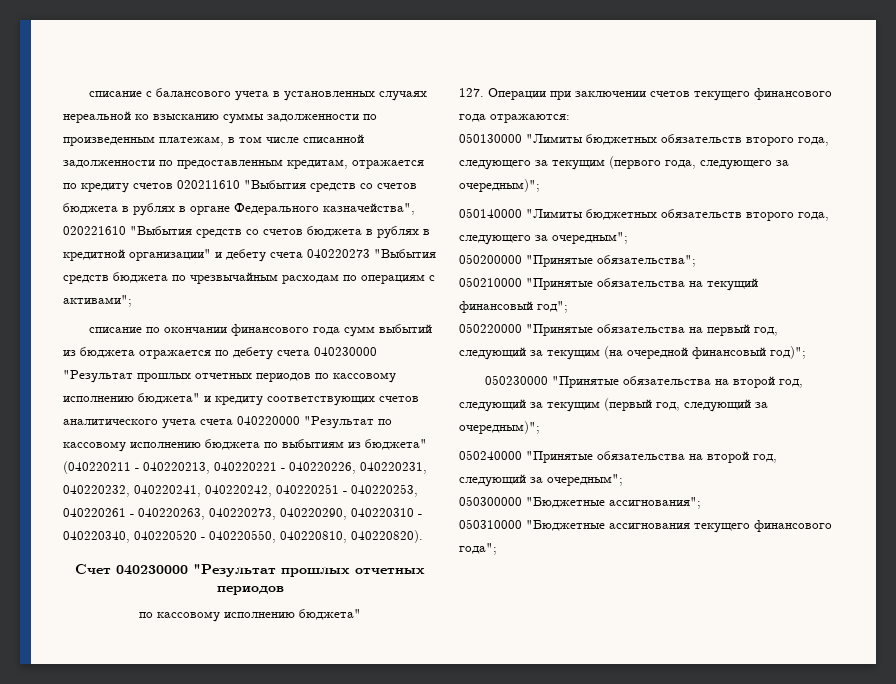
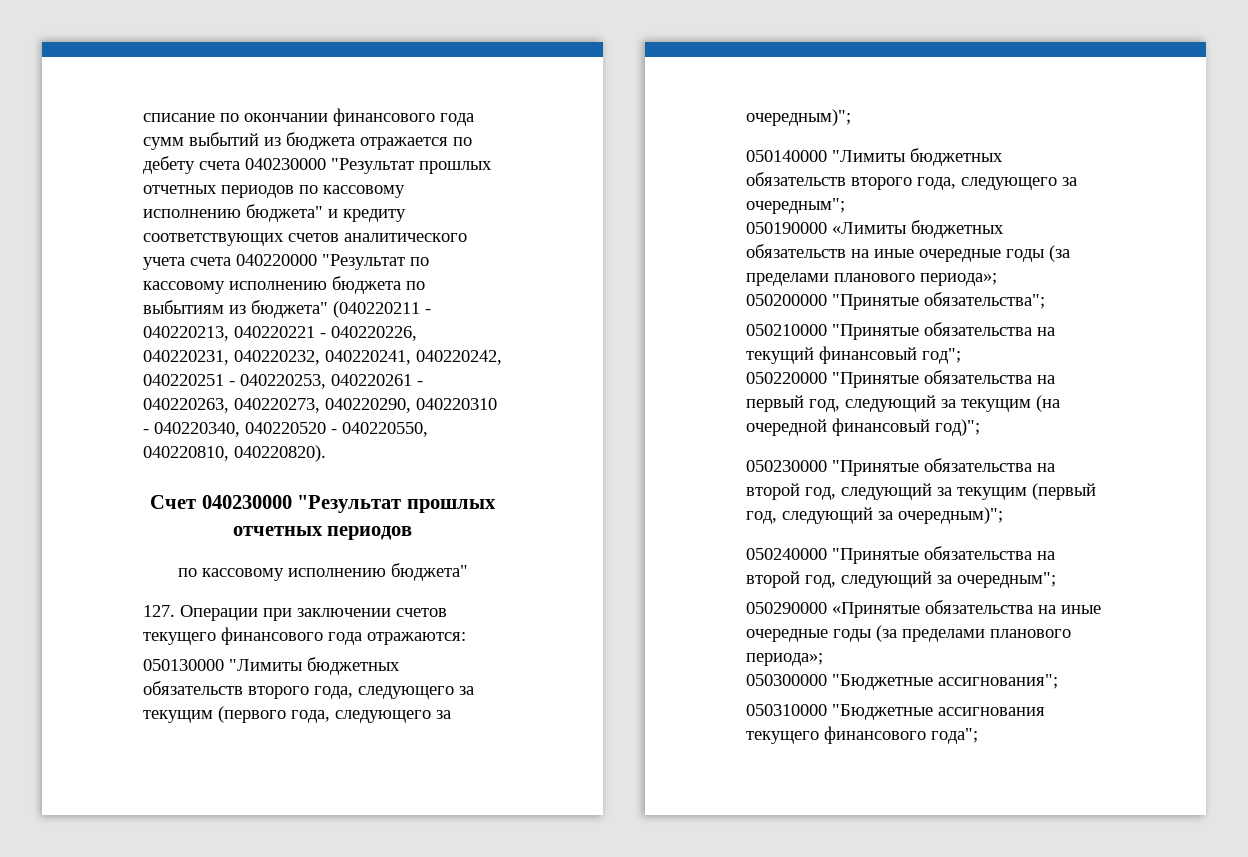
[89,88,428,101] [63,111,377,124] [63,134,364,146] [63,159,424,169] [63,180,417,193] [63,203,415,216] [63,226,430,239] [63,249,436,262] [63,272,435,284] [63,295,132,307] [89,327,143,333] списание с балансового учета в установленных случаях нереальной ко взысканию суммы задолженности по произведенным платежам, в том числе списанной задолженности по предоставленным кредитам, отражается по кредиту счетов 020211610 "Выбытия средств со счетов бюджета в рублях в органе Федерального казначейства", 020221610 "Выбытия средств со счетов бюджета в рублях в кредитной организации" и дебету счета 040220273 "Выбытия средств бюджета по чрезвычайным расходам по операциям с активами"; // списание -> [143,113,215,122] списание
(628, 238) none -> [746,220,1004,238] [746,244,1070,262] [746,273,997,286] // 050190000 «Лимиты бюджетных обязательств на иные очередные годы (за пределами планового периода»;
(623, 480) none -> [746,600,1101,618] [746,625,1071,642] [746,653,823,666] // 050290000 «Принятые обязательства на иные очередные годы (за пределами планового периода»;

